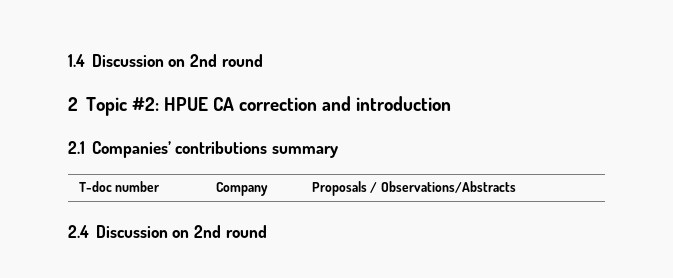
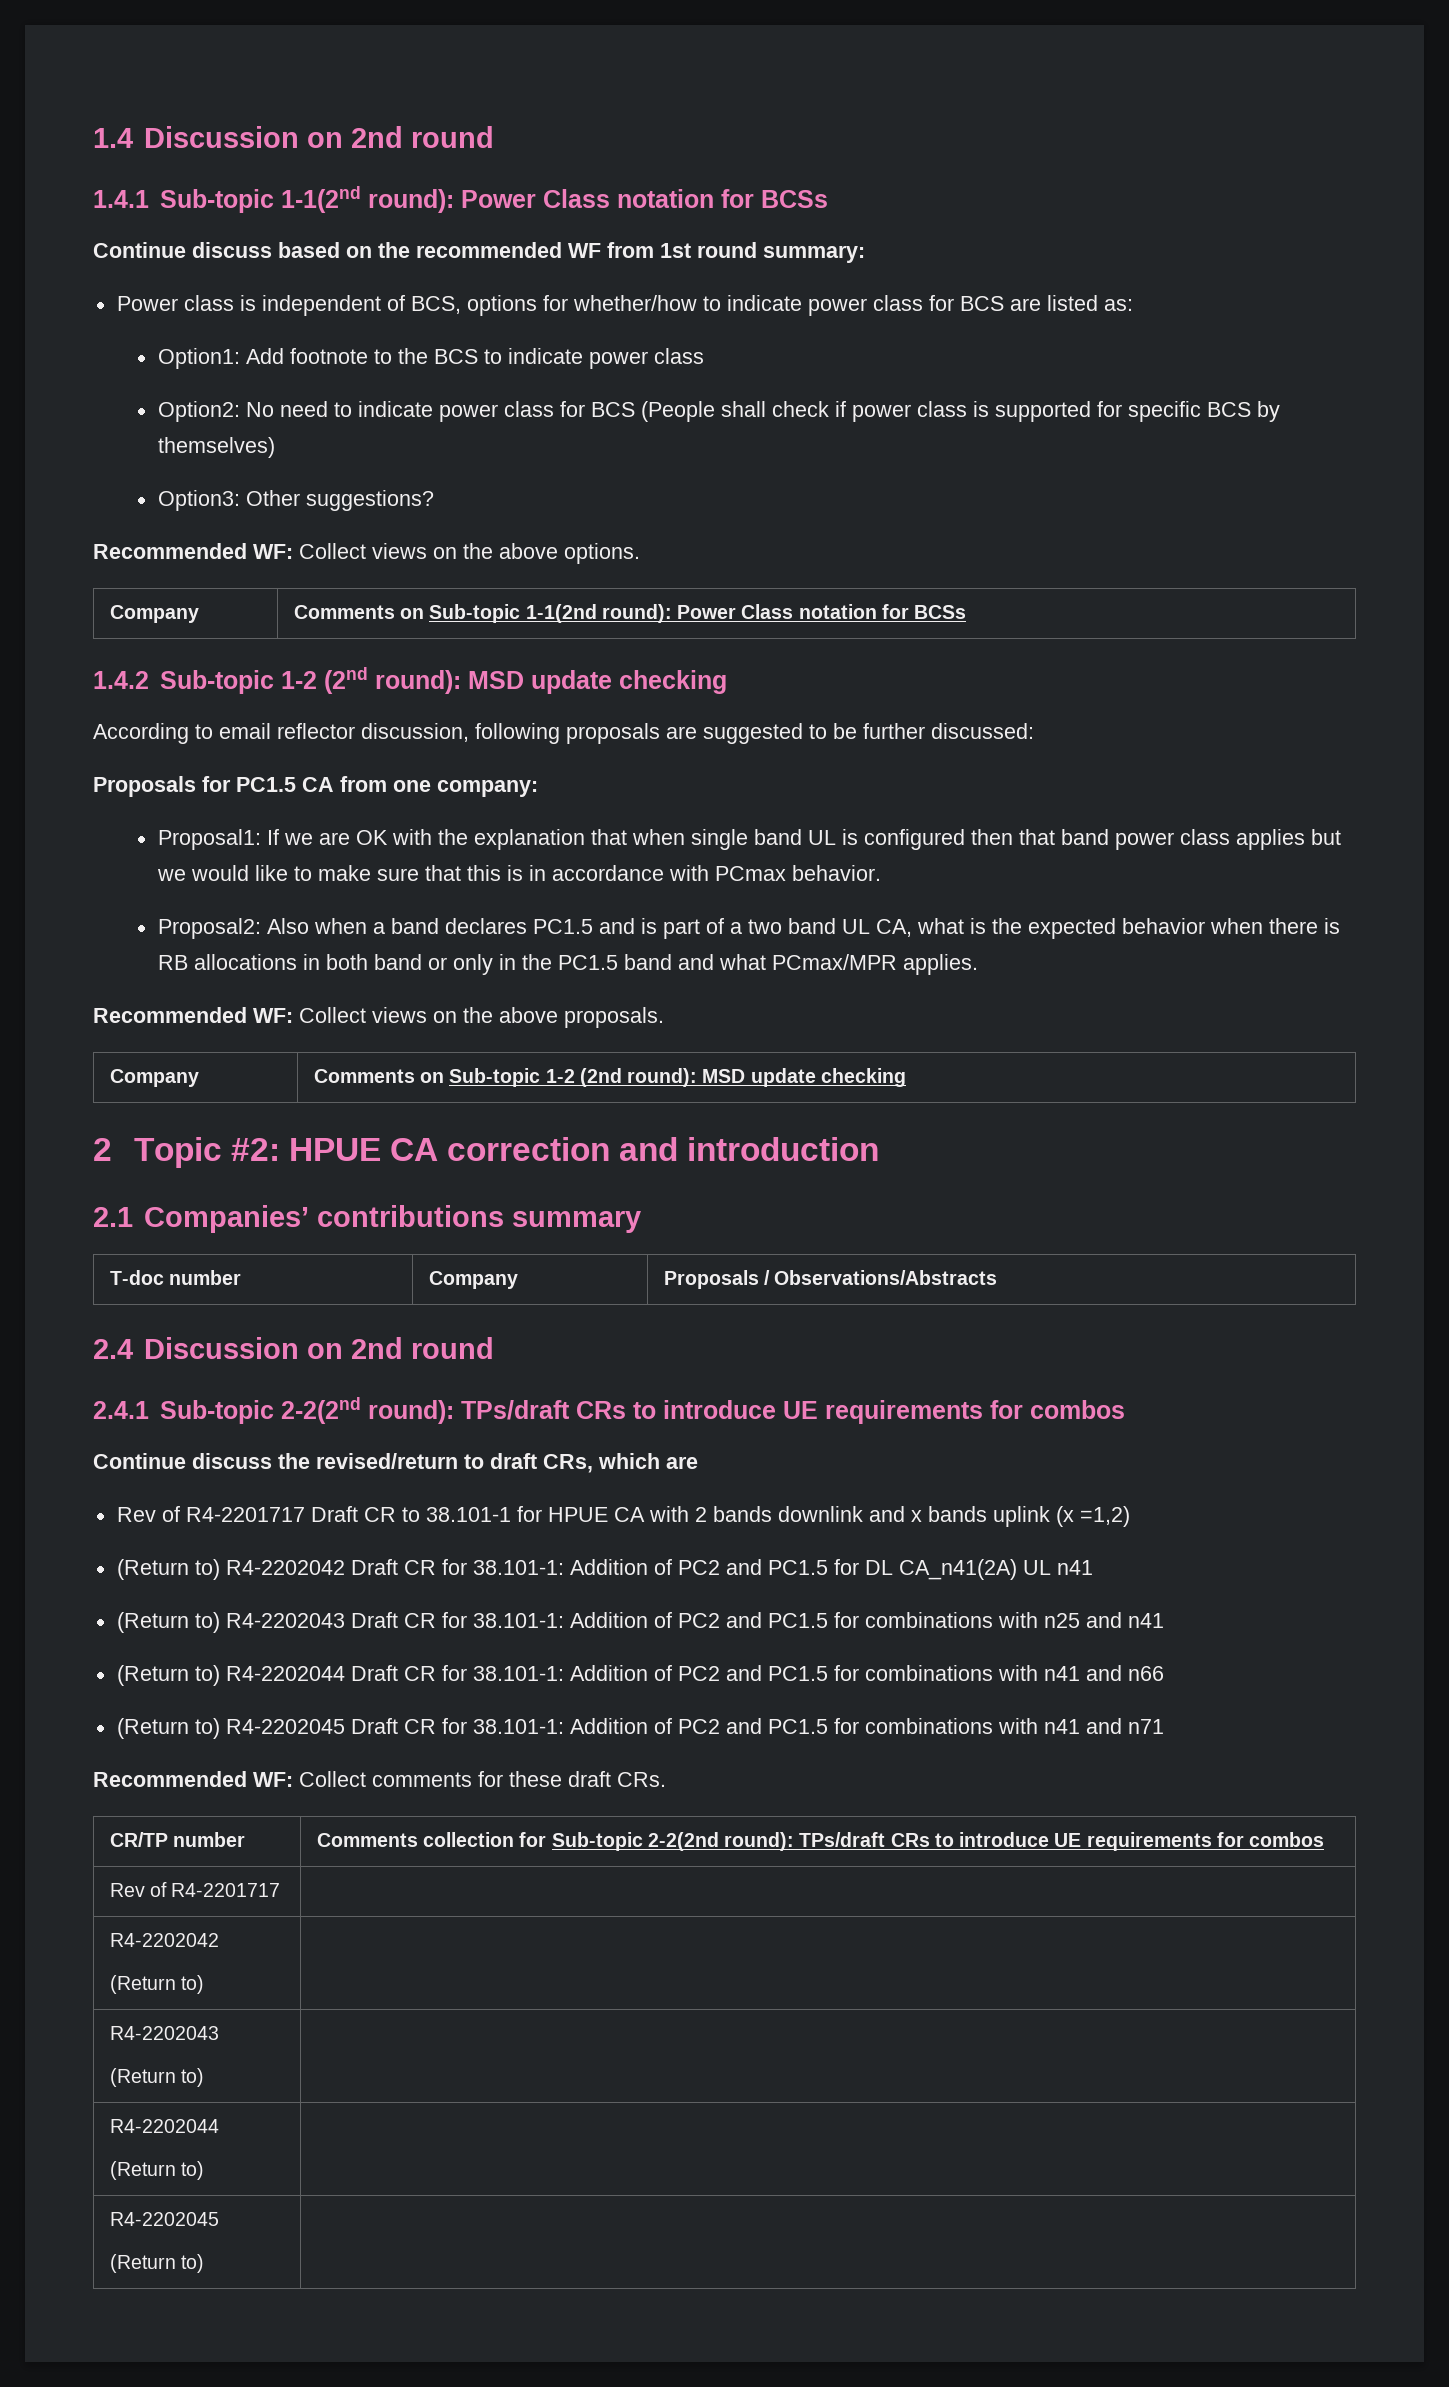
(263, 60) none -> [93,186,828,213] [93,242,865,263] [116,295,1133,316] [157,348,704,369] [157,401,1280,422] [157,437,275,458] [157,490,434,511] [93,543,640,564] [109,605,199,623] [293,604,967,623] [93,667,727,694] [93,723,1034,744] [93,776,538,797] [157,829,1341,850] [156,865,881,881] [157,918,1340,939] [157,954,978,975] [93,1007,664,1028] [109,1069,199,1087] [313,1068,906,1087] // 1.4.1 Sub-topic 1-1(2nd round): Power Class notation for BCSs // Continue discuss based on the recommended WF from 1st round summary: // Power class is independent of BCS, options for whether/how to indicate power class for BCS are listed as: // Option1: Add footnote to the BCS to indicate power class // Option2: No need to indicate power class for BCS (People shall check if power class is supported for specific BCS by themselves) // Option3: Other suggestions? // Recommended WF: Collect views on the above options. // Company | Comments on Sub-topic 1-1(2nd round): Power Class notation for BCSs // 1.4.2 Sub-topic 1-2 (2nd round): MSD update checking // According to email reflector discussion, following proposals are suggested to be further discussed: // Proposals for PC1.5 CA from one company: // Proposal1: If we are OK with the explanation that when single band UL is configured then that band power class applies but we would like to make sure that this is in accordance with PCmax behavior. // Proposal2: Also when a band declares PC1.5 and is part of a two band UL CA, what is the expected behavior when there is RB allocations in both band or only in the PC1.5 band and what PCmax/MPR applies. // Recommended WF: Collect views on the above proposals. // Company | Comments on Sub-topic 1-2 (2nd round): MSD update checking
(267, 231) none -> [93,1397,1125,1424] [93,1453,698,1473] [116,1506,1130,1527] [116,1559,1093,1580] [116,1612,1164,1633] [116,1665,1164,1686] [116,1718,1164,1739] [93,1771,666,1787] [109,1832,246,1847] [316,1832,1325,1851] [109,1882,281,1897] [109,1933,219,1947] [109,1975,205,1994] [109,2026,219,2040] [109,2068,205,2087] [109,2119,219,2133] [109,2161,205,2180] [109,2212,219,2226] [109,2254,205,2273] // 2.4.1 Sub-topic 2-2(2nd round): TPs/draft CRs to introduce UE requirements for combos // Continue discuss the revised/return to draft CRs, which are // Rev of R4-2201717 Draft CR to 38.101-1 for HPUE CA with 2 bands downlink and x bands uplink (x =1,2) // (Return to) R4-2202042 Draft CR for 38.101-1: Addition of PC2 and PC1.5 for DL CA_n41(2A) UL n41 // (Return to) R4-2202043 Draft CR for 38.101-1: Addition of PC2 and PC1.5 for combinations with n25 and n41 // (Return to) R4-2202044 Draft CR for 38.101-1: Addition of PC2 and PC1.5 for combinations with n41 and n66 // (Return to) R4-2202045 Draft CR for 38.101-1: Addition of PC2 and PC1.5 for combinations with n41 and n71 // Recommended WF: Collect comments for these draft CRs. // CR/TP number | Comments collection for Sub-topic 2-2(2nd round): TPs/draft CRs to introduce UE requirements for combos // Rev of R4-2201717 | // R4-2202042 // (Return to) | // R4-2202043 // (Return to) | // R4-2202044 // (Return to) | // R4-2202045 // (Return to) |

